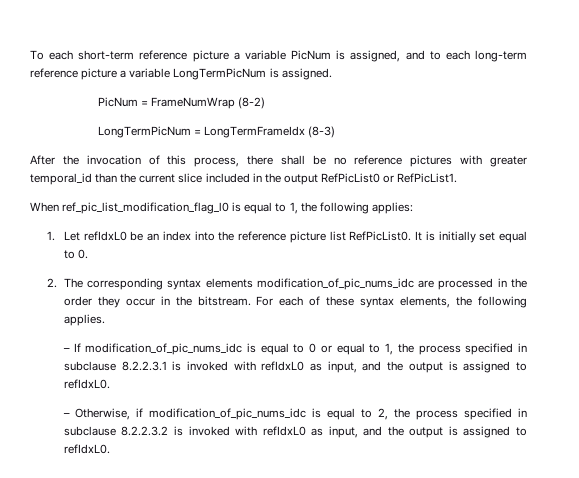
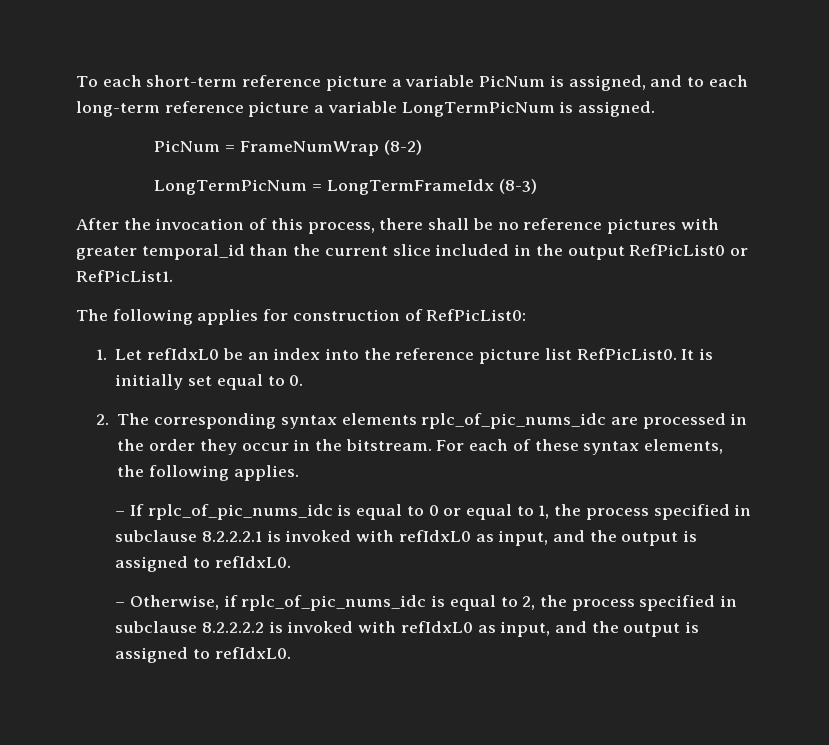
[30,202,413,214] When ref_pic_list_modification_flag_l0 is equal to 1, the following applies: -> [76,309,527,325] The following applies for construction of RefPicList0:
[256,278,414,290] modification_of_pic_nums_idc -> [421,413,607,429] rplc_of_pic_nums_idc
[85,343,243,355] modification_of_pic_nums_idc -> [147,504,333,520] rplc_of_pic_nums_idc
[121,361,167,371] 8.2.2.3.1 -> [201,531,262,542] 8.2.2.2.1
[148,408,306,420] modification_of_pic_nums_idc -> [241,595,427,611] rplc_of_pic_nums_idc
[121,426,169,436] 8.2.2.3.2 -> [201,622,264,633] 8.2.2.2.2

